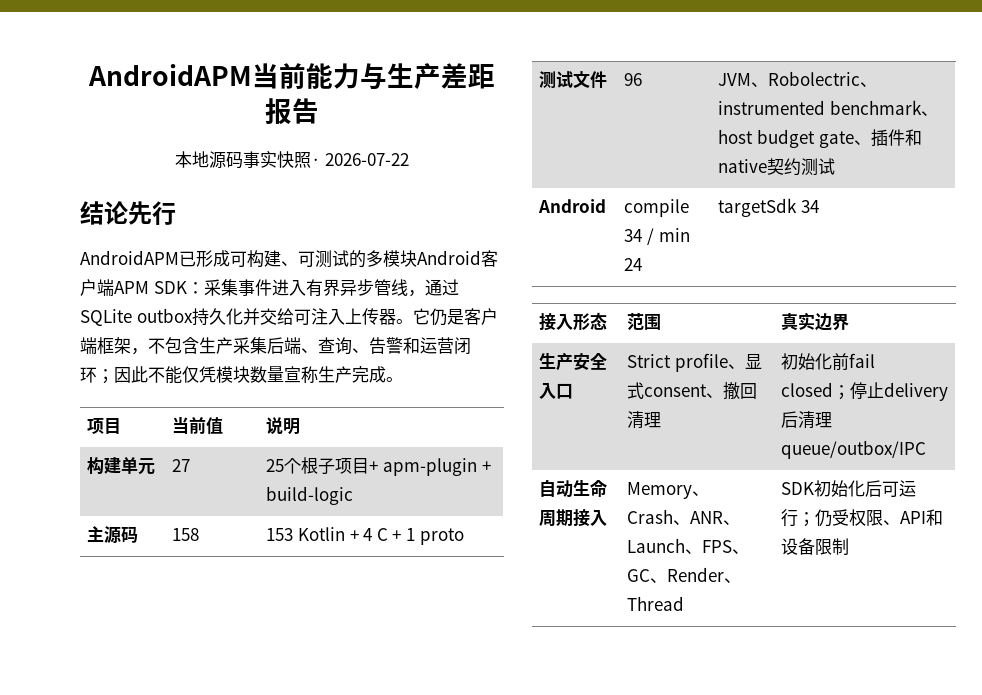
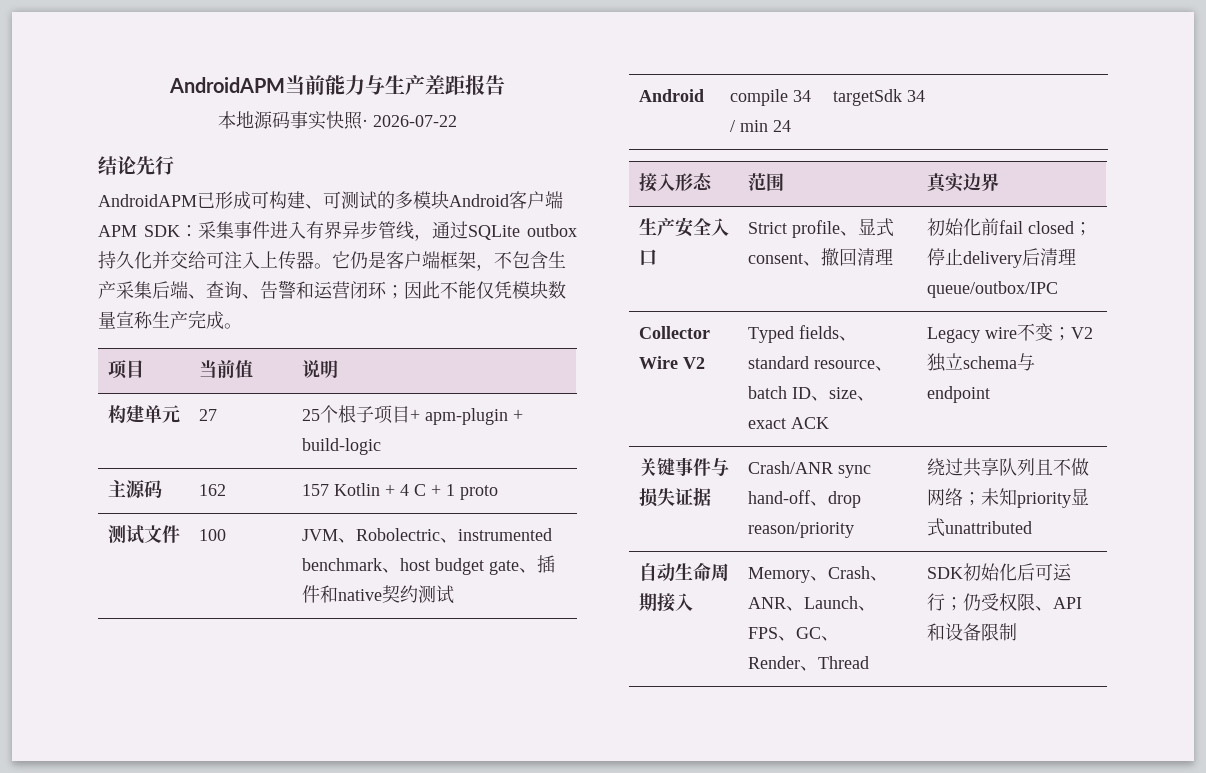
[172,528,200,541] [266,528,294,541] 158 | 153 -> [198,484,226,496] [301,484,329,496] 162 | 157
[624,73,643,86] 96 -> [198,529,226,541] 100
(927, 449) none -> [638,326,710,339] [638,356,705,369] [747,325,857,343] [747,356,893,371] [747,386,875,401] [747,417,829,429] [926,323,1093,343] [926,353,1035,372] [926,386,990,403] [638,457,729,477] [638,487,711,507] [747,461,871,478] [747,490,861,508] [747,522,854,538] [926,458,1089,477] [926,488,1089,508] [926,518,1032,537] // Collector Wire V2 | Typed fields、standard resource、batch ID、size、exact ACK | Legacy wire不变；V2独立schema与endpoint // 关键事件与损失证据 | Crash/ANR sync hand-off、drop reason/priority | 绕过共享队列且不做网络；未知priority显式unattributed

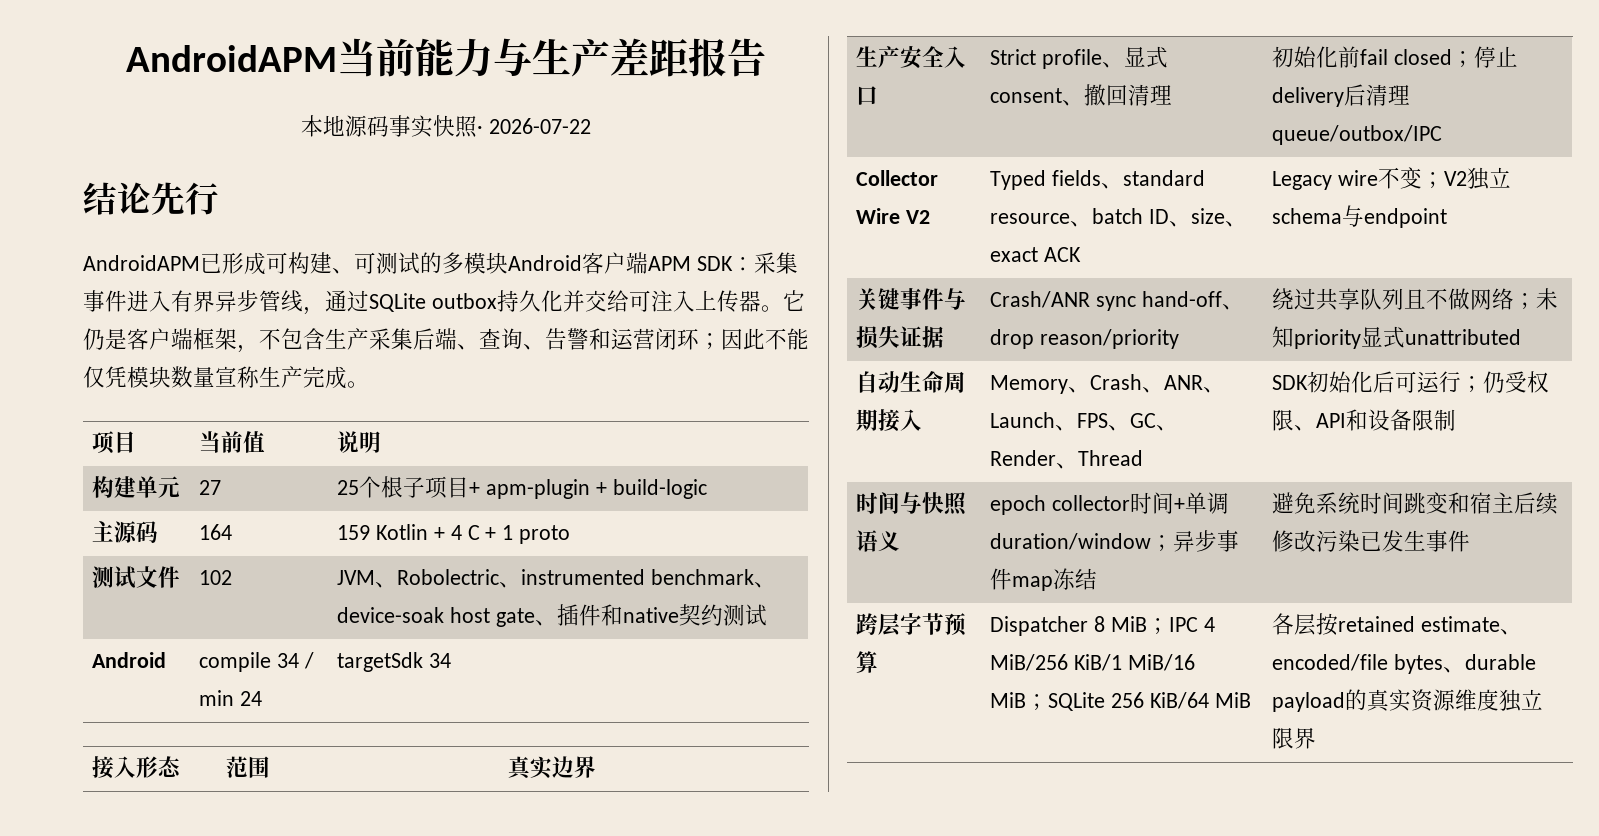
[198,484,226,496] [301,484,329,496] 162 | 157 -> [199,524,233,540] [337,525,371,540] 164 | 159
[198,529,226,541] 100 -> [199,570,233,585] 102
[399,558,484,575] host budget -> [337,607,491,623] device-soak host
(1017, 632) none -> [856,492,968,516] [856,530,901,552] [990,492,1230,515] [990,530,1240,552] [990,568,1098,591] [1272,492,1559,515] [1272,530,1471,552] [856,613,968,636] [856,651,879,673] [990,616,1215,636] [990,654,1195,671] [990,692,1251,711] [1272,613,1523,636] [1272,654,1537,674] [1272,689,1544,712] [1272,727,1317,749] // 时间与快照语义 | epoch collector时间+单调duration/window；异步事件map冻结 | 避免系统时间跳变和宿主后续修改污染已发生事件 // 跨层字节预算 | Dispatcher 8 MiB；IPC 4 MiB/256 KiB/1 MiB/16 MiB；SQLite 256 KiB/64 MiB | 各层按retained estimate、encoded/file bytes、durable payload的真实资源维度独立限界

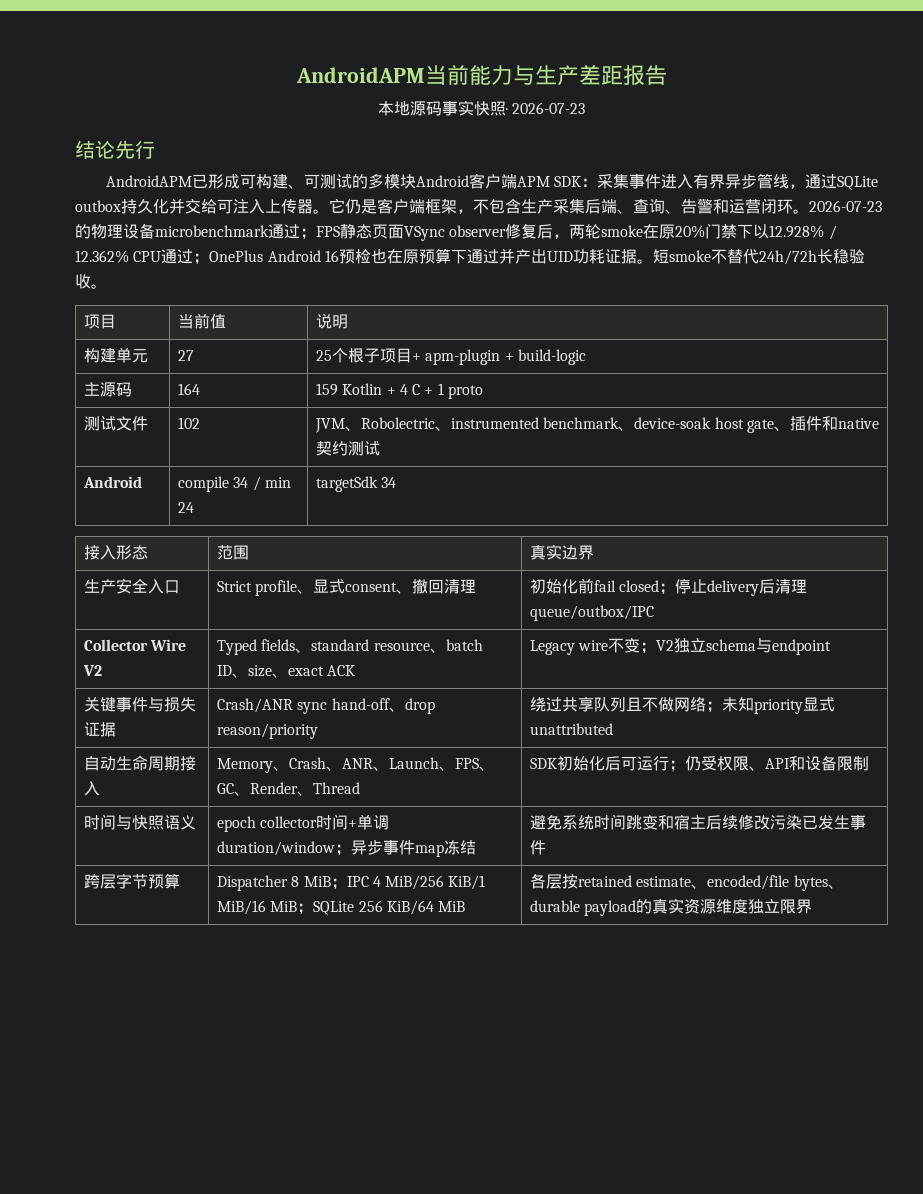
[488,118,591,134] 2026-07-22 -> [512,102,586,114] 2026-07-23
[699,328,809,350] [83,366,347,389] ；因此不能仅凭模块数量宣称生产完成 -> [793,200,882,214] [75,223,837,241] [75,248,865,265] [75,274,91,289] 。2026-07-23的物理设备microbenchmark通过；FPS静态页面VSync observer修复后，两轮smoke在原20%门禁下以12.928% / 12.362% CPU通过；OnePlus Android 16预检也在原预算下通过并产出UID功耗证据。短smoke不替代24h/72h长稳验收

